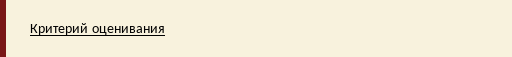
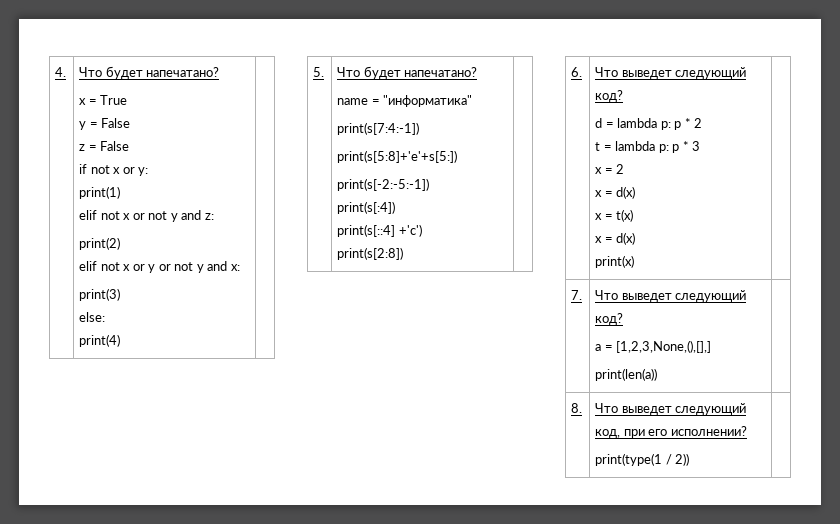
[30,23,165,35] Критерий оценивания -> [55,67,67,77] [79,66,220,79] [79,95,128,105] [79,118,131,130] [79,141,130,151] [79,164,149,176] [79,186,121,199] [79,210,214,222] [79,237,121,250] [79,261,240,273] [79,288,121,301] [79,312,106,322] [79,334,121,347] [313,67,325,77] [337,66,478,79] [337,95,473,107] [337,122,420,135] [337,150,458,163] [337,178,430,191] [337,201,396,214] [337,224,422,237] [337,247,404,260] [571,67,583,77] [595,67,747,79] [595,90,624,102] [595,118,703,130] [595,141,701,153] [595,164,625,174] [595,186,636,199] [595,209,634,222] [595,232,636,245] [595,255,635,268] [571,290,583,300] [595,290,747,302] [595,313,624,325] [595,340,712,353] [595,368,658,381] [571,403,583,413] [595,403,747,415] [595,426,747,438] [595,453,690,466] 4. | Что будет напечатано? // x = True // y = False // z = False // if not x or y: // print(1) // elif not x or not y and z: // print(2) // elif not x or y or not y and x: // print(3) // else: // print(4) | // 5. | Что будет напечатано? // name = "информатика" // print(s[7:4:-1]) // print(s[5:8]+'е'+s[5:]) // print(s[-2:-5:-1]) // print(s[:4]) // print(s[::4] +'c') // print(s[2:8]) | // 6. | Что выведет следующий код? // d = lambda p: p * 2 // t = lambda p: p * 3 // x = 2 // x = d(x) // x = t(x) // x = d(x) // print(x) | // 7. | Что выведет следующий код? // a = [1,2,3,None,(),[],] // print(len(a)) | // 8. | Что выведет следующий код, при его исполнении? // print(type(1 / 2)) |

